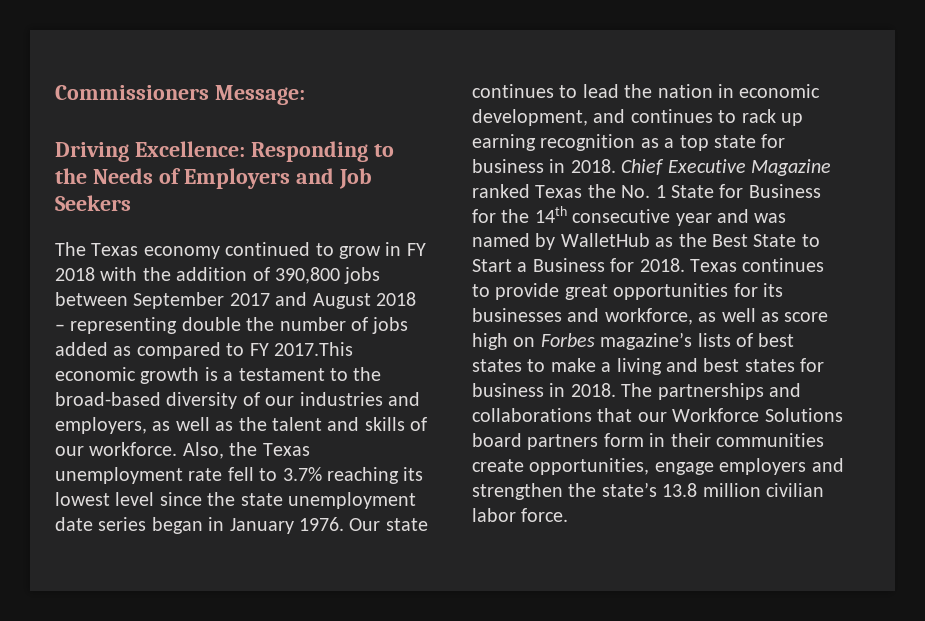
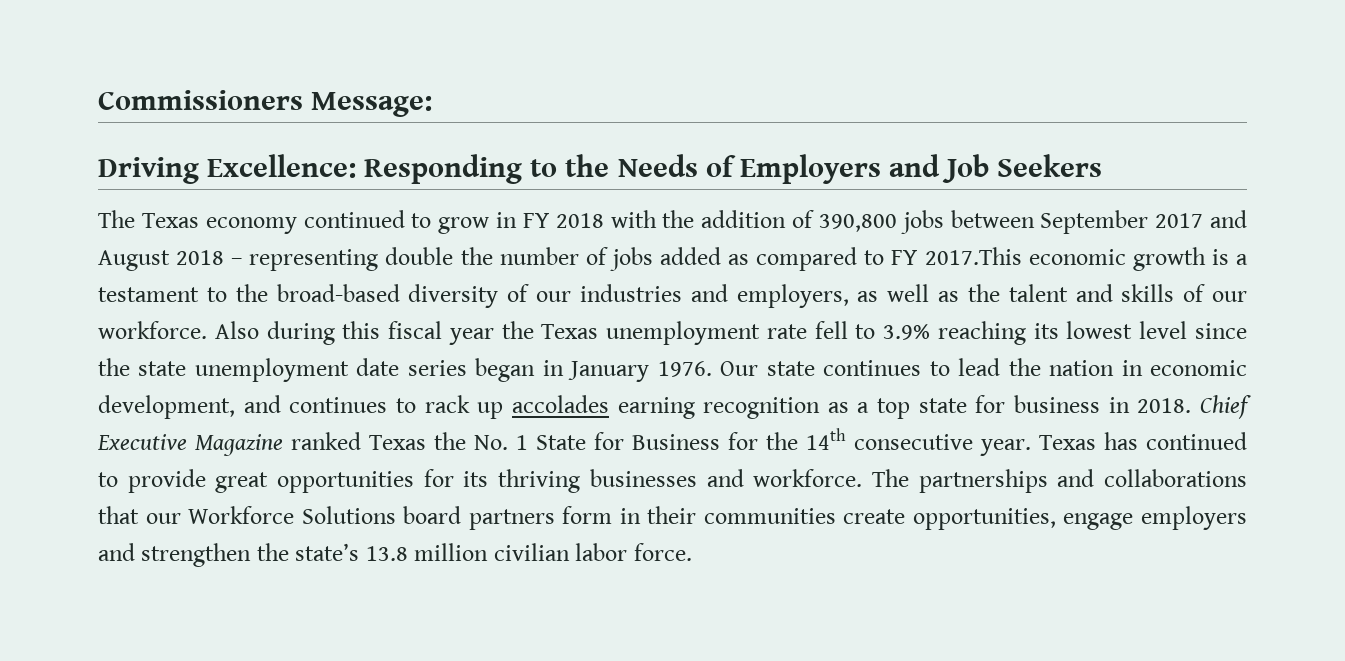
[182,442,224,459] Also, -> [214,321,494,345] Also during this fiscal year
[282,467,322,481] 3.7% -> [883,324,931,340] 3.9%
(803, 119) none -> [511,395,609,413] accolades
[675,209,787,226] [472,233,820,250] [472,258,825,272] year and was named by WalletHub as the Best State to Start a Business for 2018. Texas continues -> [980,432,1247,456] year. Texas has continued
(783, 290) none -> [498,469,581,493] thriving
[604,308,829,325] [472,332,795,350] [472,358,825,375] [472,383,616,397] workforce, as well as score high on Forbes magazine’s lists of best states to make a living and best states for business in 2018. -> [753,469,863,487] workforce.

